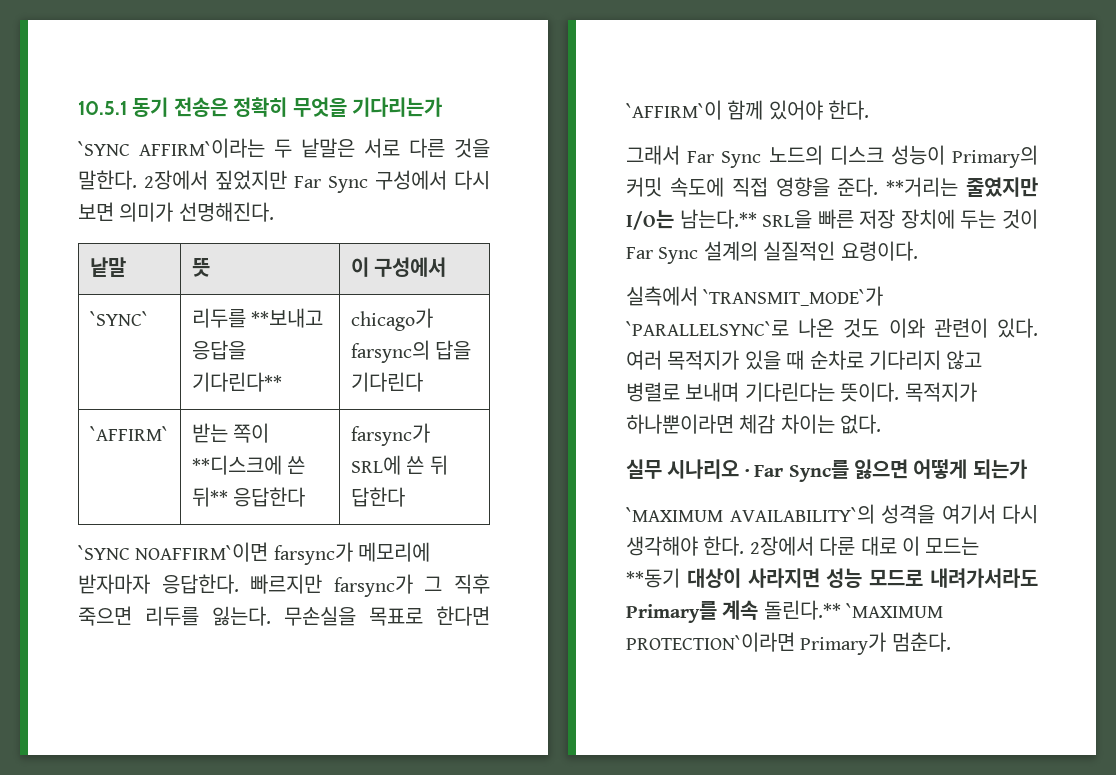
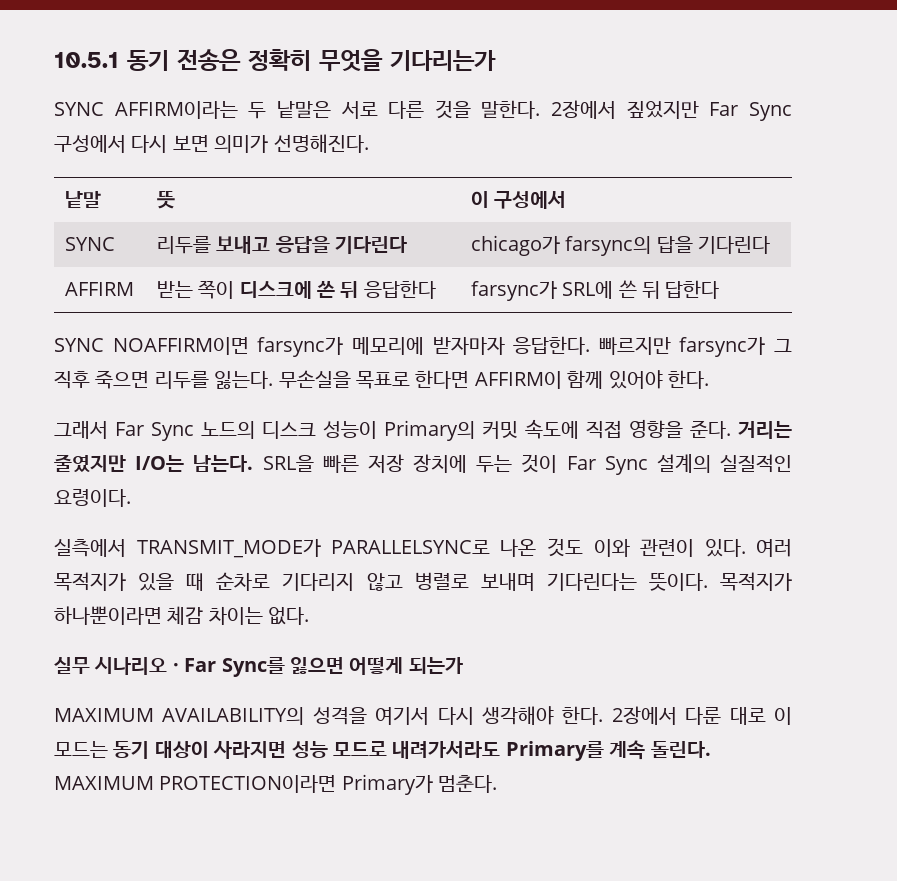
[78,138,265,158] `SYNC AFFIRM`이라는 -> [54,101,238,119] SYNC AFFIRM이라는
[89,311,148,326] [191,308,324,328] [191,340,246,360] [191,372,282,392] `SYNC` | 리두를 **보내고 응답을 기다린다** -> [64,237,115,251] [156,236,408,254] SYNC | 리두를 보내고 응답을 기다린다
[89,426,168,441] `AFFIRM` -> [64,282,134,296] AFFIRM
[191,455,306,475] [191,487,228,507] **디스크에 쓴 뒤** -> [239,281,359,299] 디스크에 쓴 뒤
[78,542,269,562] `SYNC NOAFFIRM`이면 -> [54,337,249,355] SYNC NOAFFIRM이면
[626,100,722,120] `AFFIRM`이 -> [474,371,562,389] AFFIRM이
[886,177,959,197] **거리는 -> [738,421,792,439] 거리는
[679,209,757,229] 남는다.** -> [193,455,254,472] 남는다.
[703,286,884,306] [626,320,789,336] `TRANSMIT_MODE`가 `PARALLELSYNC`로 -> [136,539,490,558] TRANSMIT_MODE가 PARALLELSYNC로
[626,504,875,524] `MAXIMUM AVAILABILITY`의 -> [54,707,305,725] MAXIMUM AVAILABILITY의
[626,568,680,588] **동기 -> [113,741,150,759] 동기
[763,600,944,620] [626,632,795,652] 돌린다.** `MAXIMUM PROTECTION`이라면 -> [650,741,711,758] [54,775,337,793] 돌린다. MAXIMUM PROTECTION이라면

